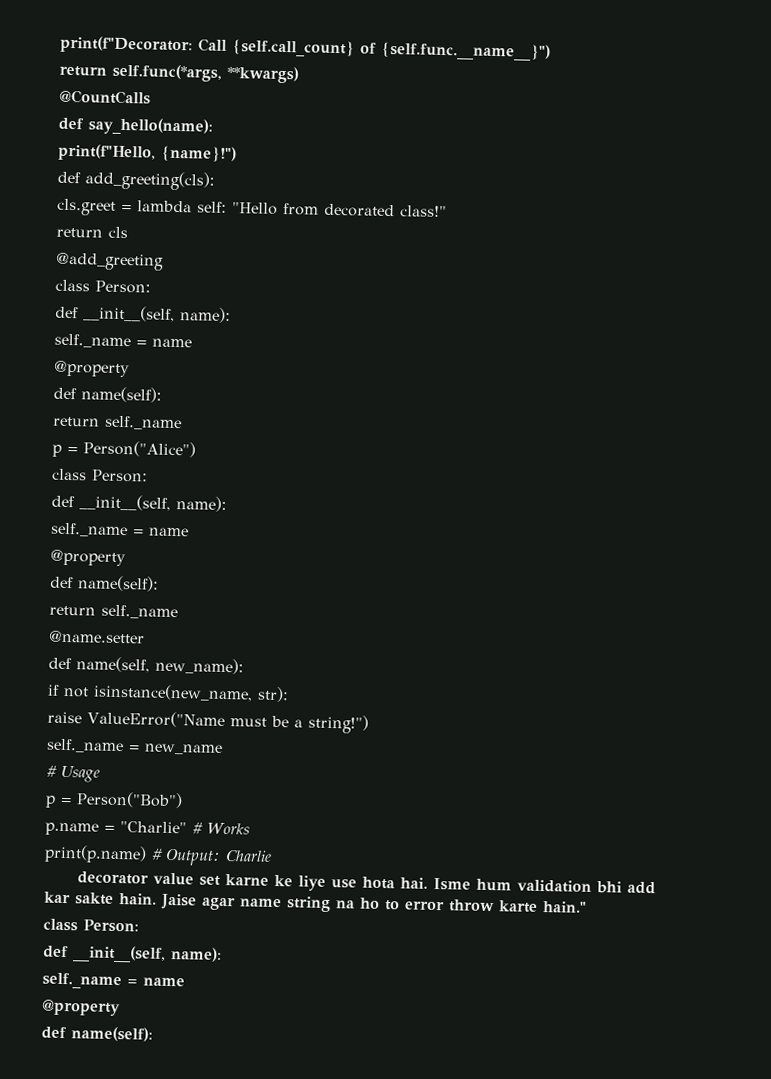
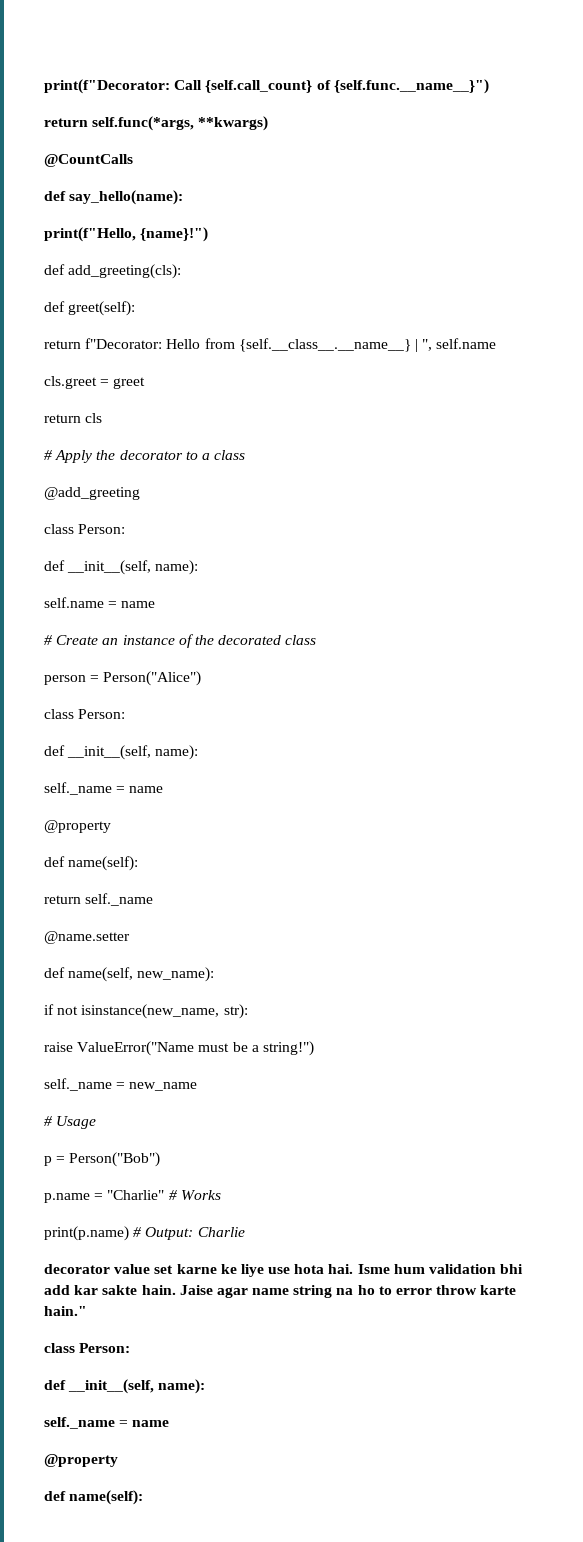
[57,198,447,218] [56,226,128,239] cls.greet = lambda self: "Hello from decorated class!" // return cls -> [44,301,136,316] [44,338,497,352] [44,376,146,389] [44,413,103,423] [44,450,246,463] def greet(self): // return f"Decorator: Hello from {self.__class__.__name__} | ", self.name // cls.greet = greet // return cls // # Apply the decorator to a class
[54,333,192,349] [54,360,130,378] [53,386,162,403] [53,415,182,431] [52,444,62,457] self._name = name // @property // def name(self): // return self._name // p -> [44,597,156,608] [44,634,317,648] [44,675,86,685] self.name = name // # Create an instance of the decorated class // person

